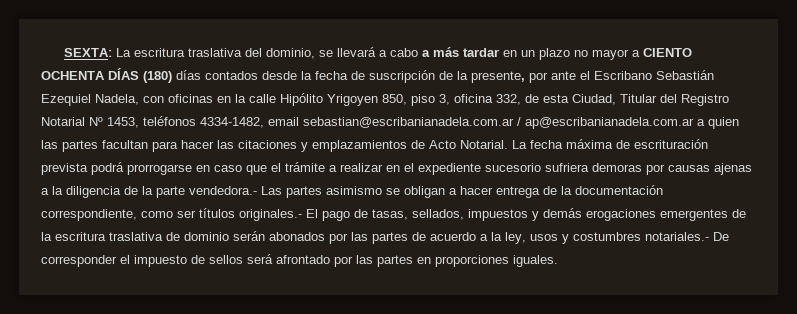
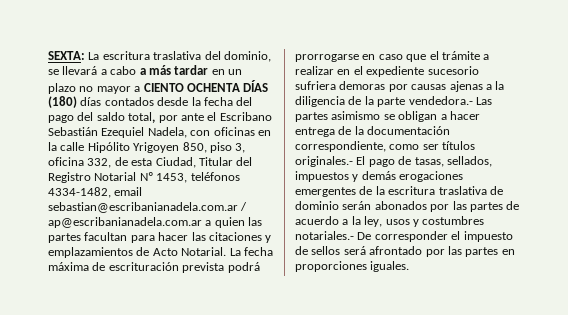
[351,70,525,83] de suscripción de la presente, -> [236,97,253,106] [48,112,156,123] del pago del saldo total,

